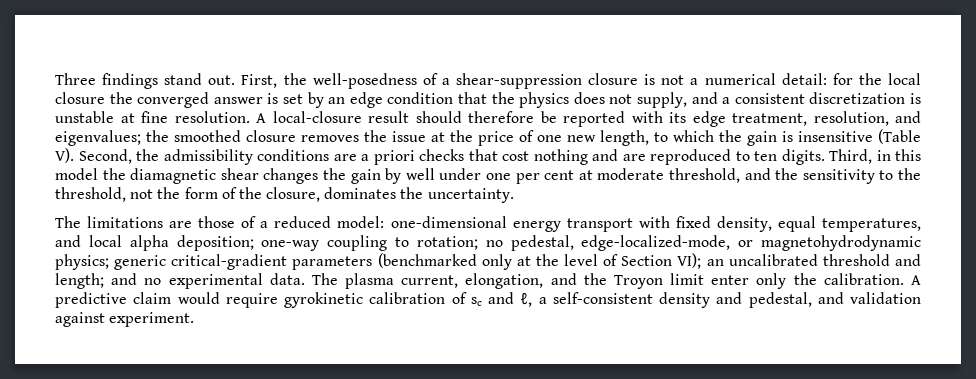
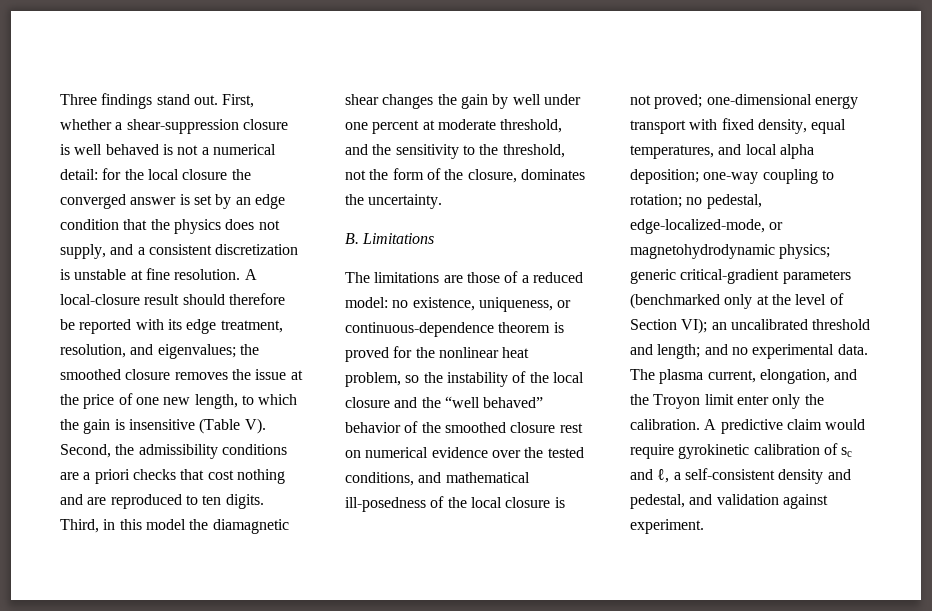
[283,73,438,89] the well-posedness of -> [60,119,112,130] whether
(656, 79) none -> [74,144,173,155] well behaved is
[515,170,575,184] per cent -> [372,120,420,134] percent
(514, 195) none -> [345,233,435,244] // B. Limitations
(385, 222) none -> [392,297,572,312] [345,322,564,337] [345,346,530,362] [345,371,584,387] [345,396,544,408] [345,421,583,433] [345,447,584,458] [345,472,530,486] [345,496,565,512] [630,94,703,109] no existence, uniqueness, or continuous-dependence theorem is proved for the nonlinear heat problem, so the instability of the local closure and the “well behaved” behavior of the smoothed closure rest on numerical evidence over the tested conditions, and mathematical ill-posedness of the local closure is not proved;

